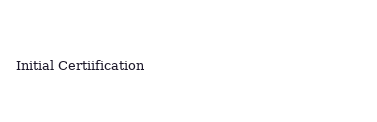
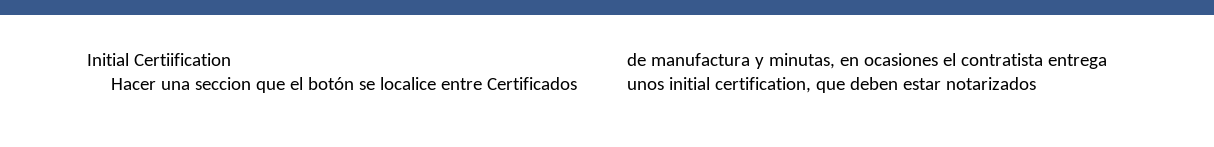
(145, 65) none -> [111,77,578,93] [627,53,1107,69] [627,77,1036,93] // Hacer una seccion que el botón se localice entre Certificados de manufactura y minutas, en ocasiones el contratista entrega unos initial certification, que deben estar notarizados

